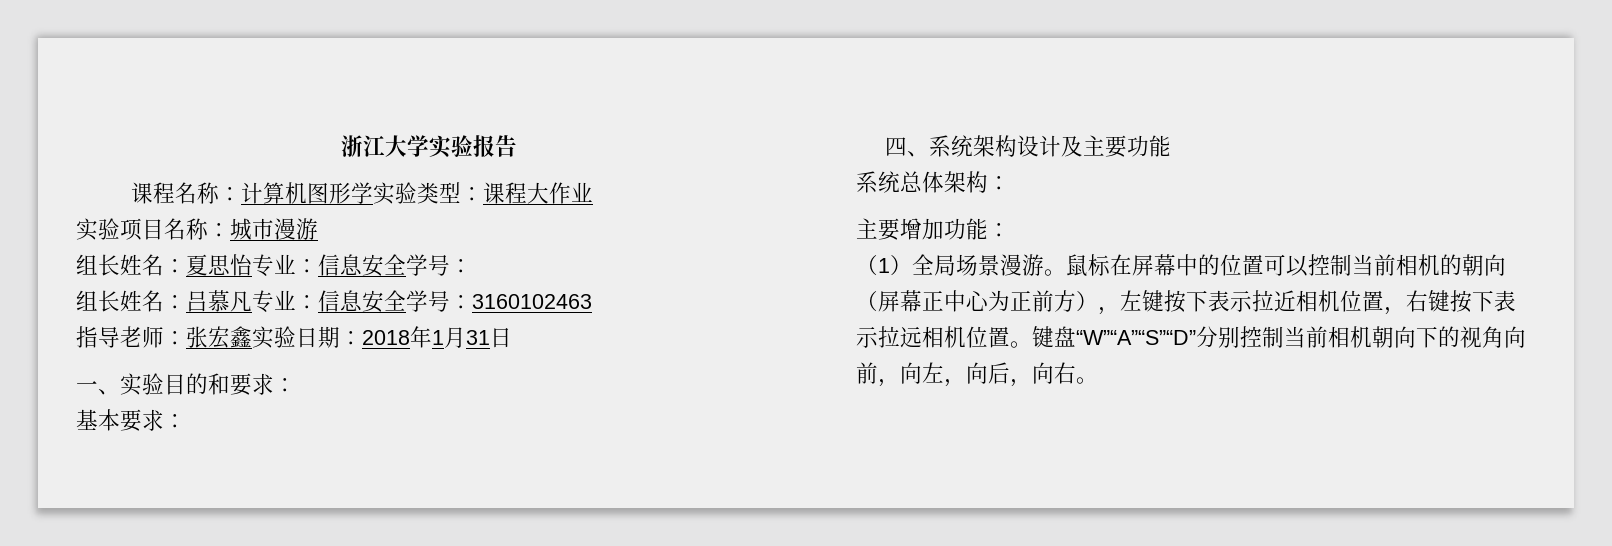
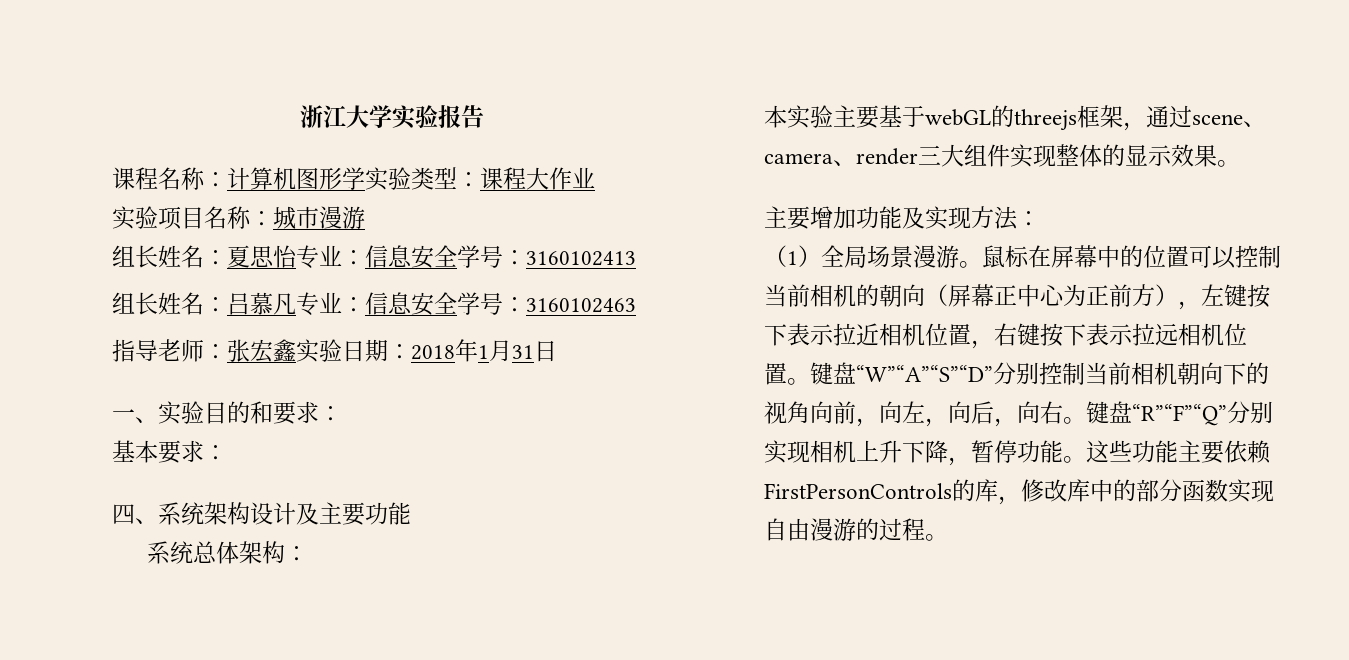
(472, 266) none -> [526,251,636,266] 3160102413
(1010, 183) none -> [764,105,1267,131] [764,144,1241,168] // 本实验主要基于webGL的threejs框架，通过scene、camera、render三大组件实现整体的显示效果。
(988, 229) none -> [902,206,1019,230] 及实现方法
(1098, 380) none -> [1086,401,1274,426] [764,440,1272,466] [764,479,1275,505] [764,518,949,541] 键盘“R”“F”“Q”分别实现相机上升下降，暂停功能。这些功能主要依赖FirstPersonControls的库，修改库中的部分函数实现自由漫游的过程。

